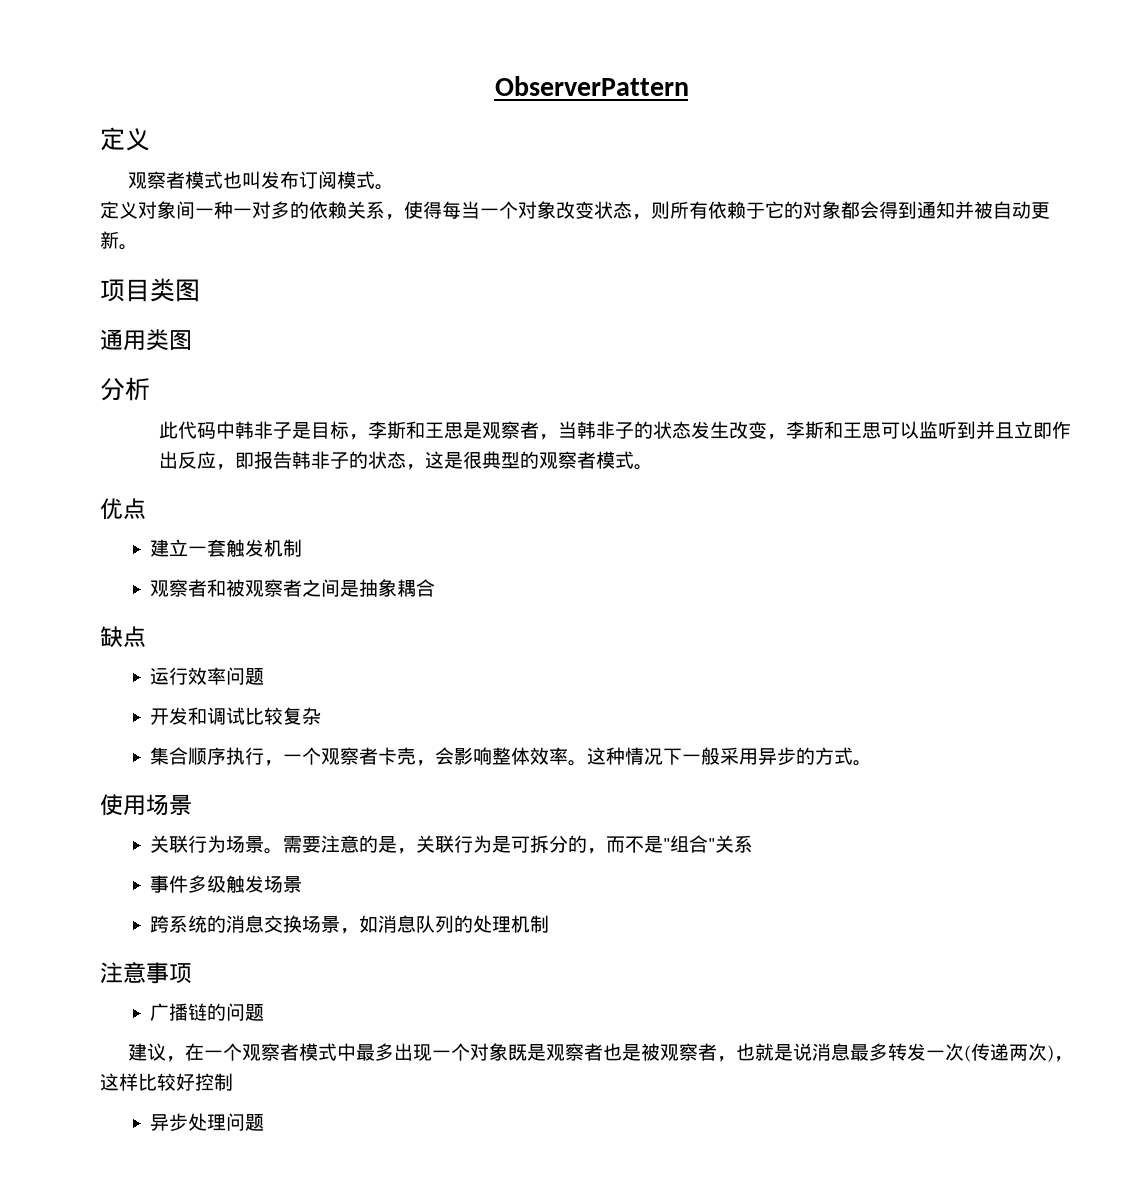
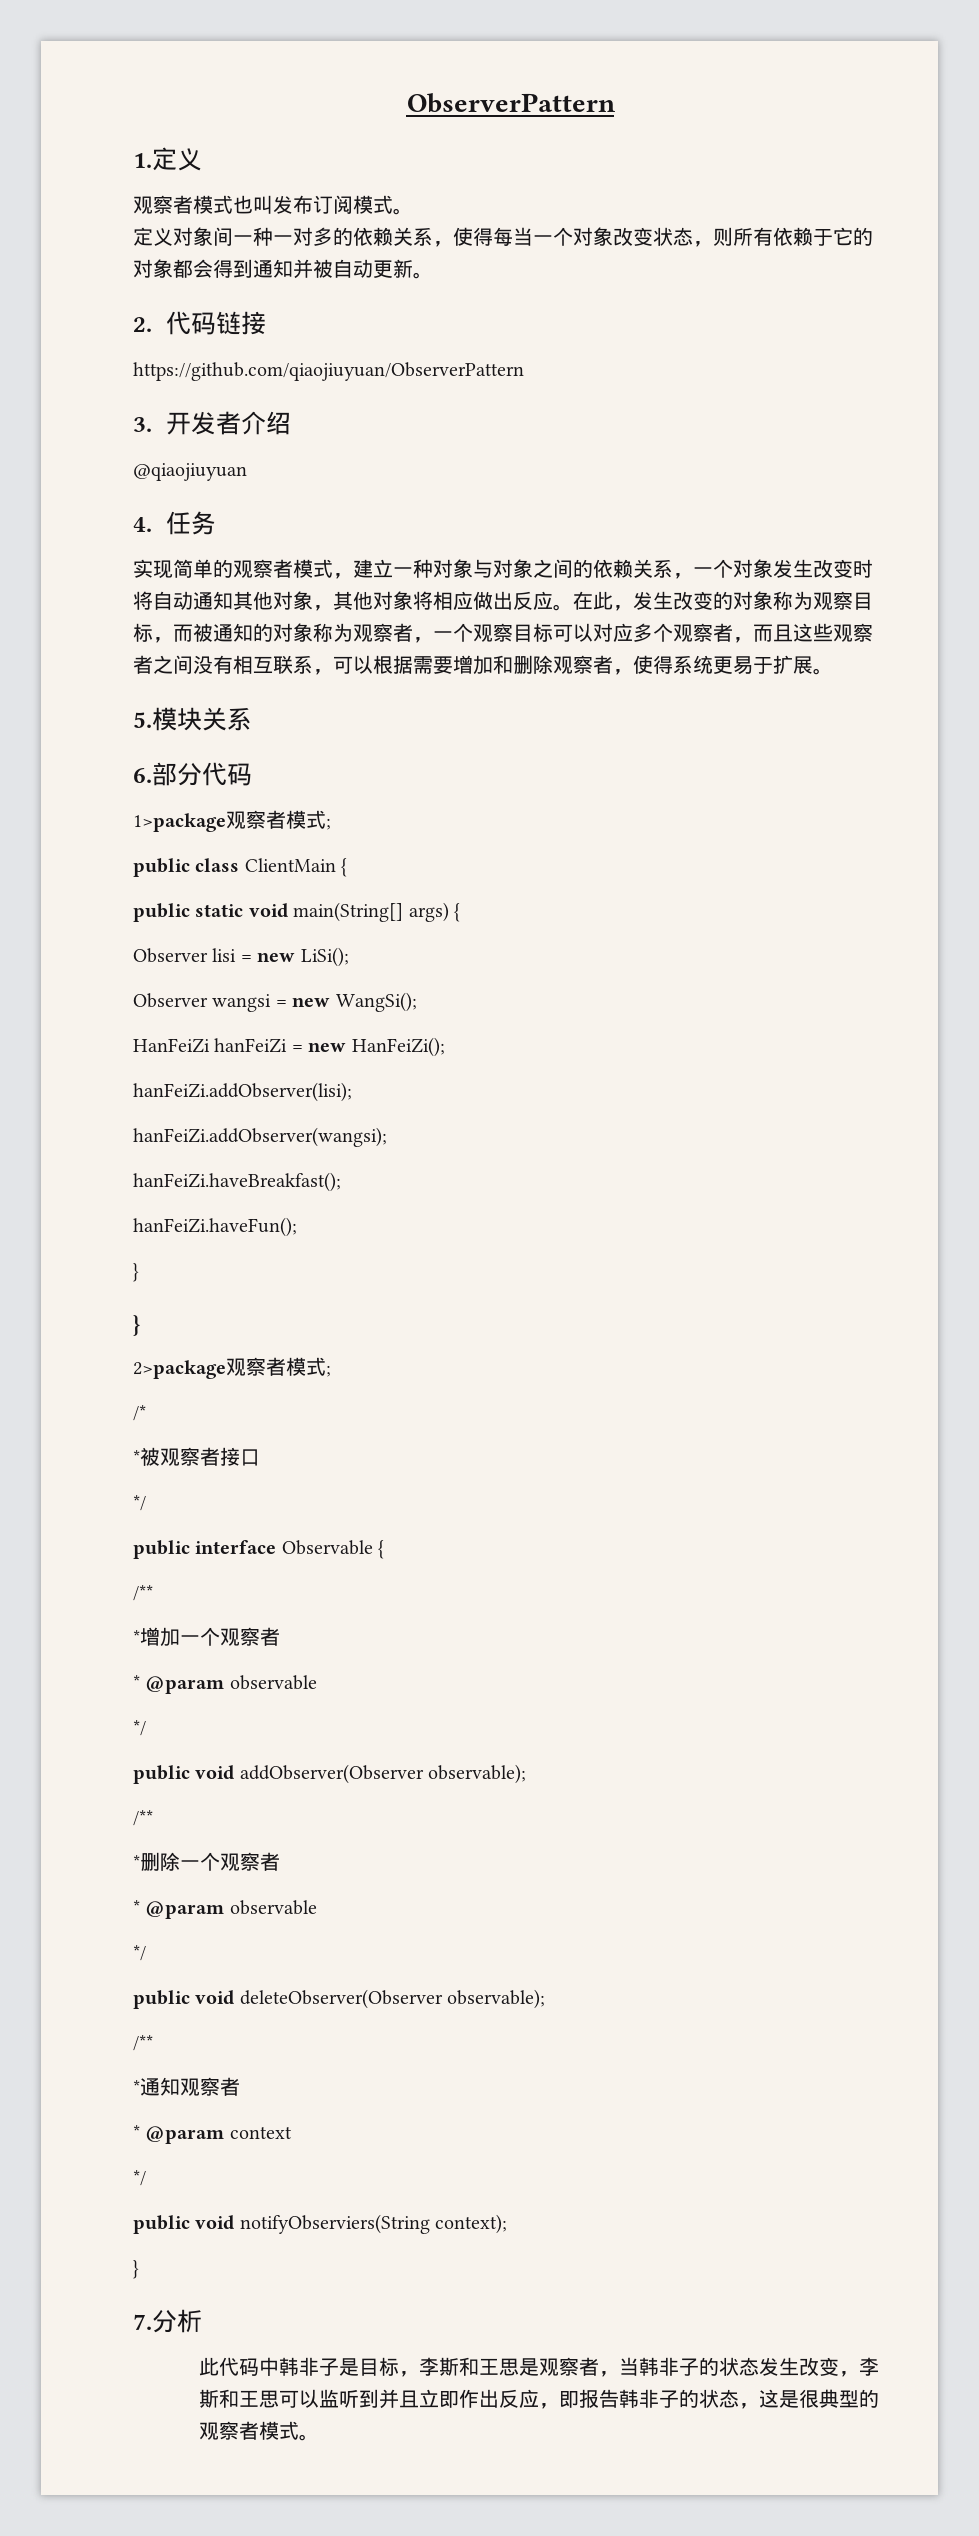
(689, 86) none -> [133,153,152,168] 1.
[100,278,200,302] [100,329,192,351] 项目类图 // 通用类图 // -> [133,311,267,335] [133,362,524,381] [133,411,292,435] [133,463,247,481] [133,511,217,535] [133,559,873,579] [133,591,873,611] [133,623,873,643] [133,655,833,675] [133,707,252,731] [133,762,252,786] [133,810,331,832] [133,858,348,877] [133,902,460,922] [133,947,349,967] [133,992,417,1012] [133,1037,445,1057] [133,1082,352,1102] [133,1127,387,1147] [133,1172,341,1192] [133,1217,297,1237] [133,1263,139,1282] [133,1315,140,1336] [133,1357,331,1379] [133,1405,146,1421] [133,1447,260,1466] [133,1495,146,1511] [133,1540,385,1559] [133,1585,153,1601] [133,1627,280,1647] [133,1675,317,1694] [133,1720,146,1736] [133,1764,527,1784] [133,1810,153,1826] [133,1852,280,1871] [133,1900,317,1919] [133,1945,146,1961] [133,1989,546,2009] [133,2035,153,2051] [133,2077,240,2096] [133,2125,292,2144] [133,2170,146,2186] [133,2214,508,2234] [133,2260,139,2279] [133,2314,152,2330] 2.代码链接 // https://github.com/qiaojiuyuan/ObserverPattern // 3.开发者介绍 // @qiaojiuyuan // 4.任务 // 实现简单的观察者模式，建立一种对象与对象之间的依赖关系，一个对象发生改变时将自动通知其他对象，其他对象将相应做出反应。在此，发生改变的对象称为观察目标，而被通知的对象称为观察者，一个观察目标可以对应多个观察者，而且这些观察者之间没有相互联系，可以根据需要增加和删除观察者，使得系统更易于扩展。 // 5.模块关系 // 6.部分代码 // 1>package观察者模式; // public class ClientMain { // public static void main(String[] args) { // Observer lisi = new LiSi(); // Observer wangsi = new WangSi(); // HanFeiZi hanFeiZi = new HanFeiZi(); // hanFeiZi.addObserver(lisi); // hanFeiZi.addObserver(wangsi); // hanFeiZi.haveBreakfast(); // hanFeiZi.haveFun(); // } // } // 2>package观察者模式; // /* // *被观察者接口 // */ // public interface Observable { // /** // *增加一个观察者 // * @param observable // */ // public void addObserver(Observer observable); // /** // *删除一个观察者 // * @param observable // */ // public void deleteObserver(Observer observable); // /** // *通知观察者 // * @param context // */ // public void notifyObserviers(String context); // } // 7.
[100,498,146,520] [150,539,303,557] [150,579,436,597] [100,626,146,648] [150,667,265,685] [150,707,322,725] [150,747,873,766] [100,794,192,816] [150,835,754,854] [150,875,303,893] [150,915,550,934] [100,962,192,984] [150,1003,265,1021] [127,1043,1073,1062] [100,1073,233,1091] [150,1113,265,1132] // 优点 // 建立一套触发机制 // 观察者和被观察者之间是抽象耦合 // 缺点 // 运行效率问题 // 开发和调试比较复杂 // 集合顺序执行，一个观察者卡壳，会影响整体效率。这种情况下一般采用异步的方式。 // 使用场景 // 关联行为场景。需要注意的是，关联行为是可拆分的，而不是"组合"关系 // 事件多级触发场景 // 跨系统的消息交换场景，如消息队列的处理机制 // 注意事项 // 广播链的问题 // 建议，在一个观察者模式中最多出现一个对象既是观察者也是被观察者，也就是说消息最多转发一次(传递两次)，这样比较好控制 // 异步处理问题 -> (320, 2437) none

